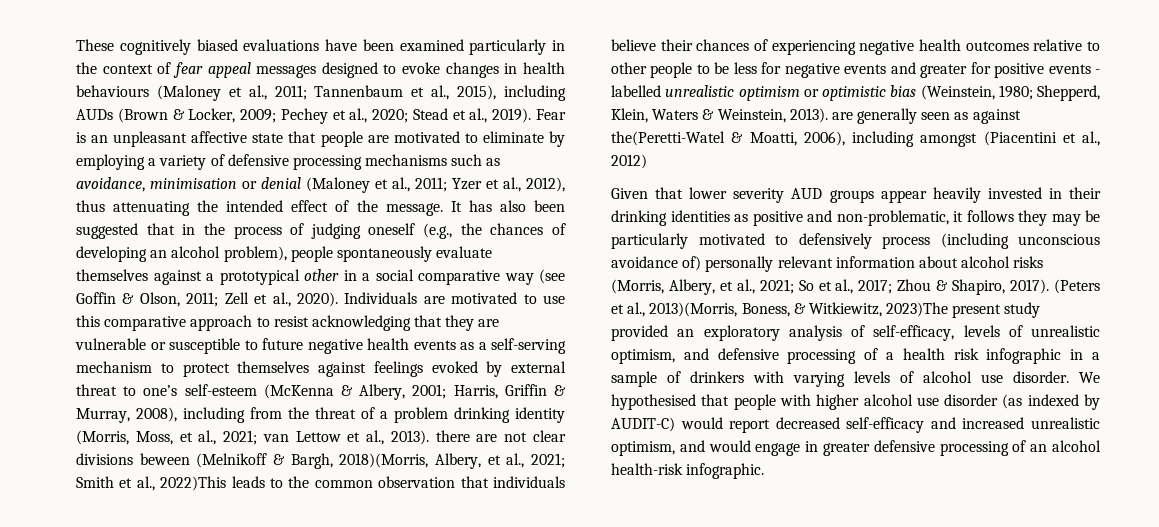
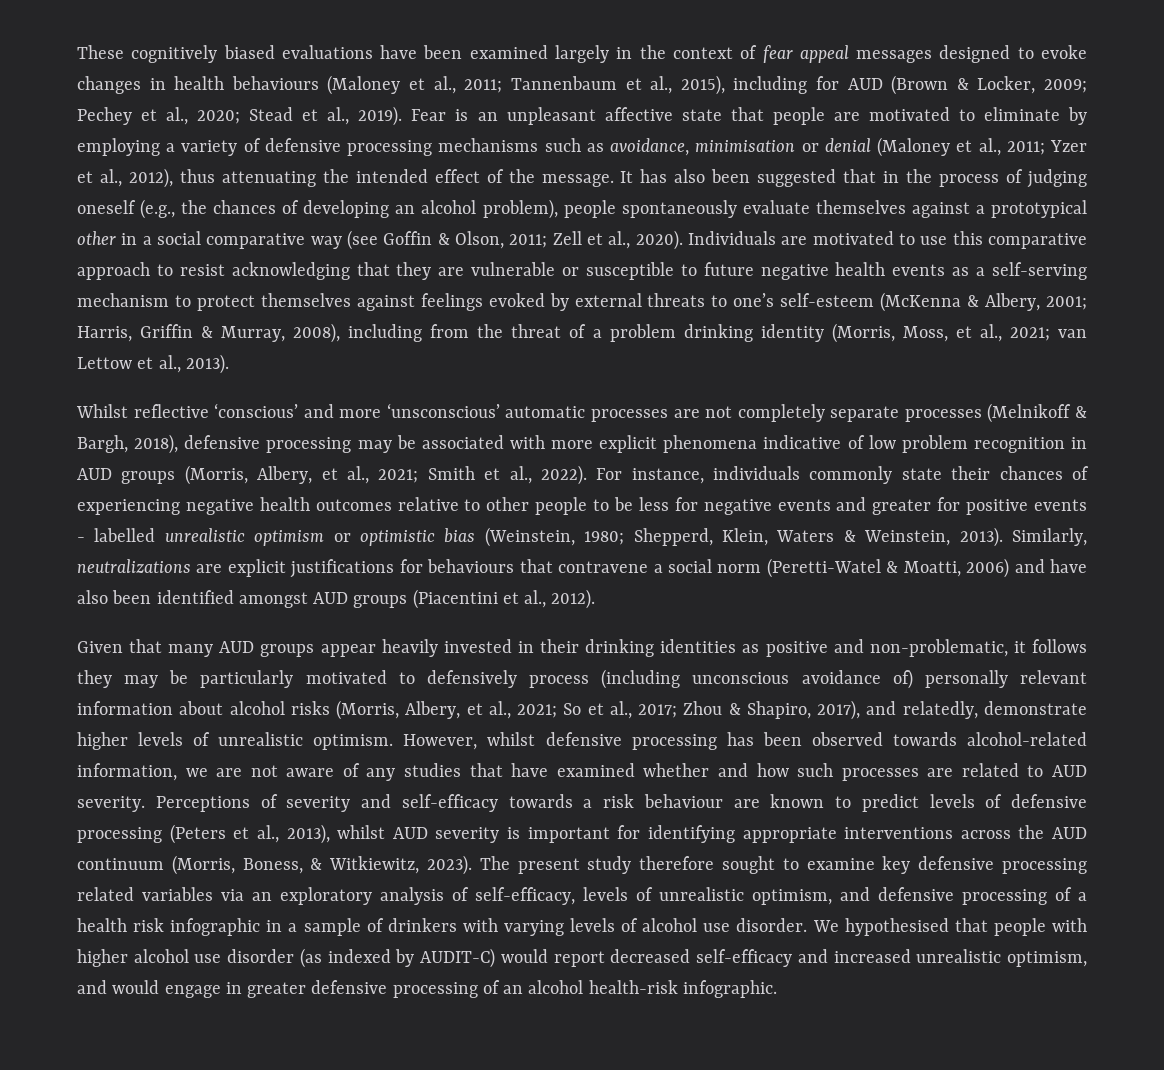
[469,39,547,55] particularly -> [555,45,610,63] largely
[76,109,113,120] AUDs -> [815,76,883,90] for AUD
[76,384,117,396] threat -> [647,293,706,307] threats
[435,430,566,442] [76,453,429,469] there are not clear divisions beween (Melnikoff & Bargh, 2018)(Morris, -> [76,403,1087,423] [77,434,1087,454] [77,465,248,485] // Whilst reflective ‘conscious’ and more ‘unsconscious’ automatic processes are not completely separate processes (Melnikoff & Bargh, 2018), defensive processing may be associated with more explicit phenomena indicative of low problem recognition in AUD groups (Morris,
[160,476,565,491] [611,39,656,51] 2022)This leads to the common observation that individuals believe -> [540,465,942,485] 2022). For instance, individuals commonly state
[831,108,1021,124] [611,131,978,147] are generally seen as against the(Peretti-Watel & Moatti, 2006), including amongst -> [1011,528,1087,546] [77,558,1087,578] [77,590,408,608] Similarly, neutralizations are explicit justifications for behaviours that contravene a social norm (Peretti-Watel & Moatti, 2006) and have also been identified amongst AUD groups
[611,154,647,169] 2012) -> [551,589,596,609] 2012).
[689,187,785,203] lower severity -> [168,644,214,657] many
[1010,279,1100,294] [611,302,1041,318] [611,325,668,341] 2017). (Peters et al., 2013)(Morris, Boness, & Witkiewitz, 2023)The present study provided -> [817,700,1088,720] [77,732,1087,750] [77,763,1087,781] [77,794,1087,812] [77,824,1087,844] [77,855,1087,875] [77,887,244,901] 2017), and relatedly, demonstrate higher levels of unrealistic optimism. However, whilst defensive processing has been observed towards alcohol-related information, we are not aware of any studies that have examined whether and how such processes are related to AUD severity. Perceptions of severity and self-efficacy towards a risk behaviour are known to predict levels of defensive processing (Peters et al., 2013), whilst AUD severity is important for identifying appropriate interventions across the AUD continuum (Morris, Boness, & Witkiewitz, 2023). The present study therefore sought to examine key defensive processing related variables via

